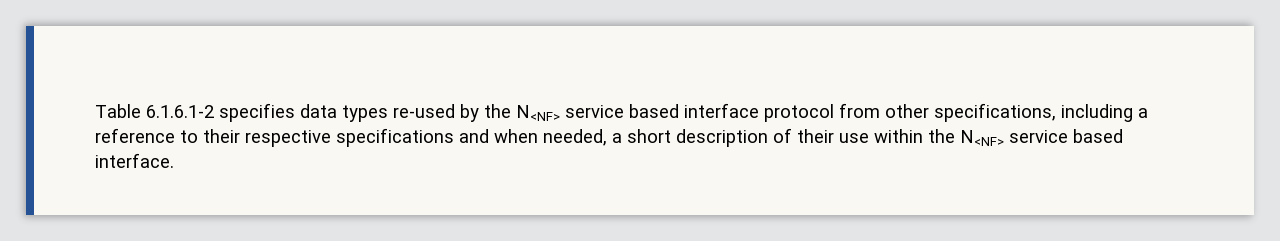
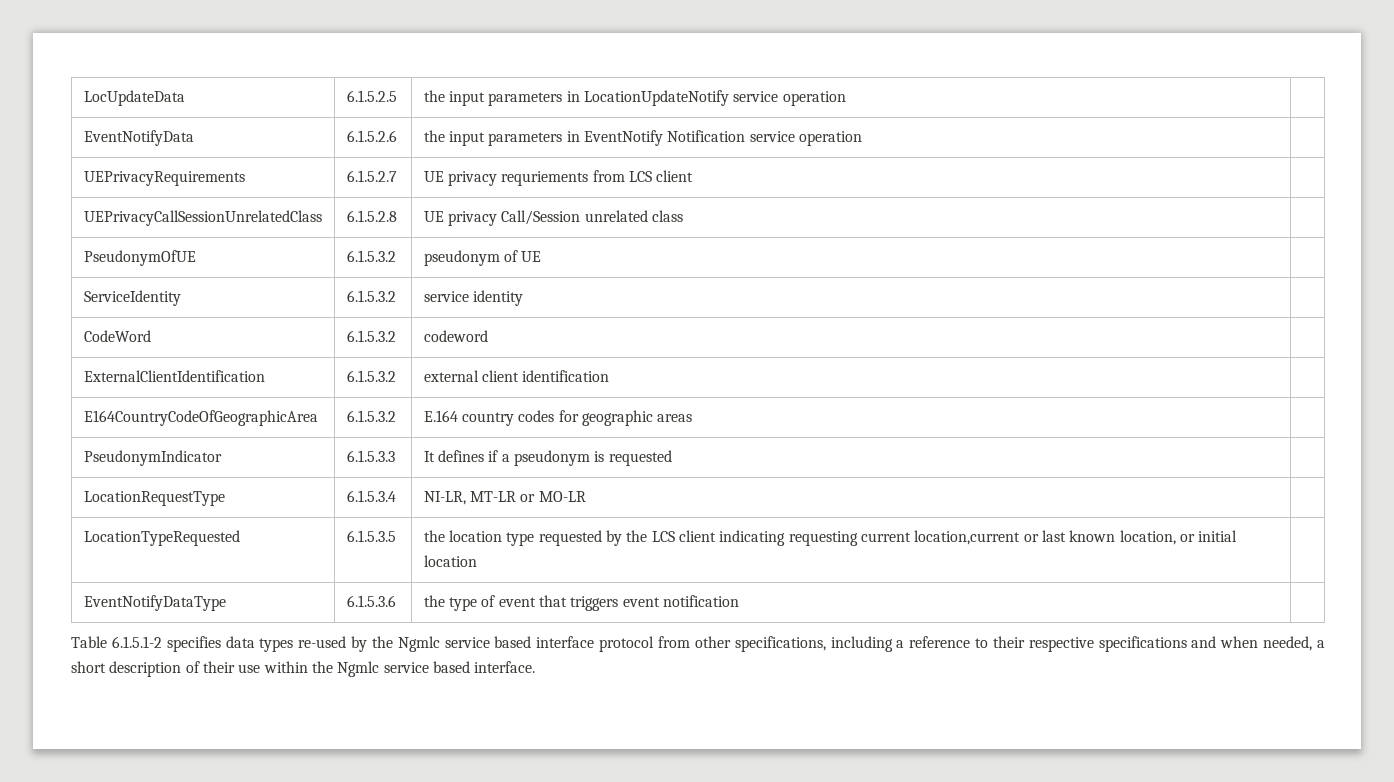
[95,104,214,118] Table 6.1.6.1-2 -> [83,90,185,106] [346,90,397,102] [423,90,846,106] [83,130,194,146] [346,130,397,142] [423,130,862,146] [83,171,245,186] [346,170,397,182] [423,170,694,186] [83,210,322,226] [346,210,397,222] [423,210,684,226] [83,250,196,266] [346,250,396,262] [423,250,542,266] [83,290,181,306] [346,290,396,302] [423,290,524,306] [83,330,151,342] [346,330,396,342] [423,330,488,342] [83,370,265,382] [346,370,396,382] [423,370,610,382] [83,410,318,426] [346,410,396,422] [423,410,693,426] [83,450,222,466] [346,450,395,462] [423,450,672,466] [83,491,225,506] [346,490,396,502] [423,491,586,505] [83,530,240,546] [346,530,396,542] [423,530,1238,546] [423,555,477,567] [83,595,226,611] [346,595,396,607] [423,595,739,611] [71,636,162,648] LocUpdateData | 6.1.5.2.5 | the input parameters in LocationUpdateNotify service operation | // EventNotifyData | 6.1.5.2.6 | the input parameters in EventNotify Notification service operation | // UEPrivacyRequirements | 6.1.5.2.7 | UE privacy requriements from LCS client | // UEPrivacyCallSessionUnrelatedClass | 6.1.5.2.8 | UE privacy Call/Session unrelated class | // PseudonymOfUE | 6.1.5.3.2 | pseudonym of UE | // ServiceIdentity | 6.1.5.3.2 | service identity | // CodeWord | 6.1.5.3.2 | codeword | // ExternalClientIdentification | 6.1.5.3.2 | external client identification | // E164CountryCodeOfGeographicArea | 6.1.5.3.2 | E.164 country codes for geographic areas | // PseudonymIndicator | 6.1.5.3.3 | It defines if a pseudonym is requested | // LocationRequestType | 6.1.5.3.4 | NI-LR, MT-LR or MO-LR | // LocationTypeRequested | 6.1.5.3.5 | the location type requested by the LCS client indicating requesting current location,current or last known location, or initial location | // EventNotifyDataType | 6.1.5.3.6 | the type of event that triggers event notification | // Table 6.1.5.1-2
[516,105,560,121] N<NF> -> [397,636,440,652] Ngmlc
[960,130,1004,146] N<NF> -> [337,661,380,677] Ngmlc

